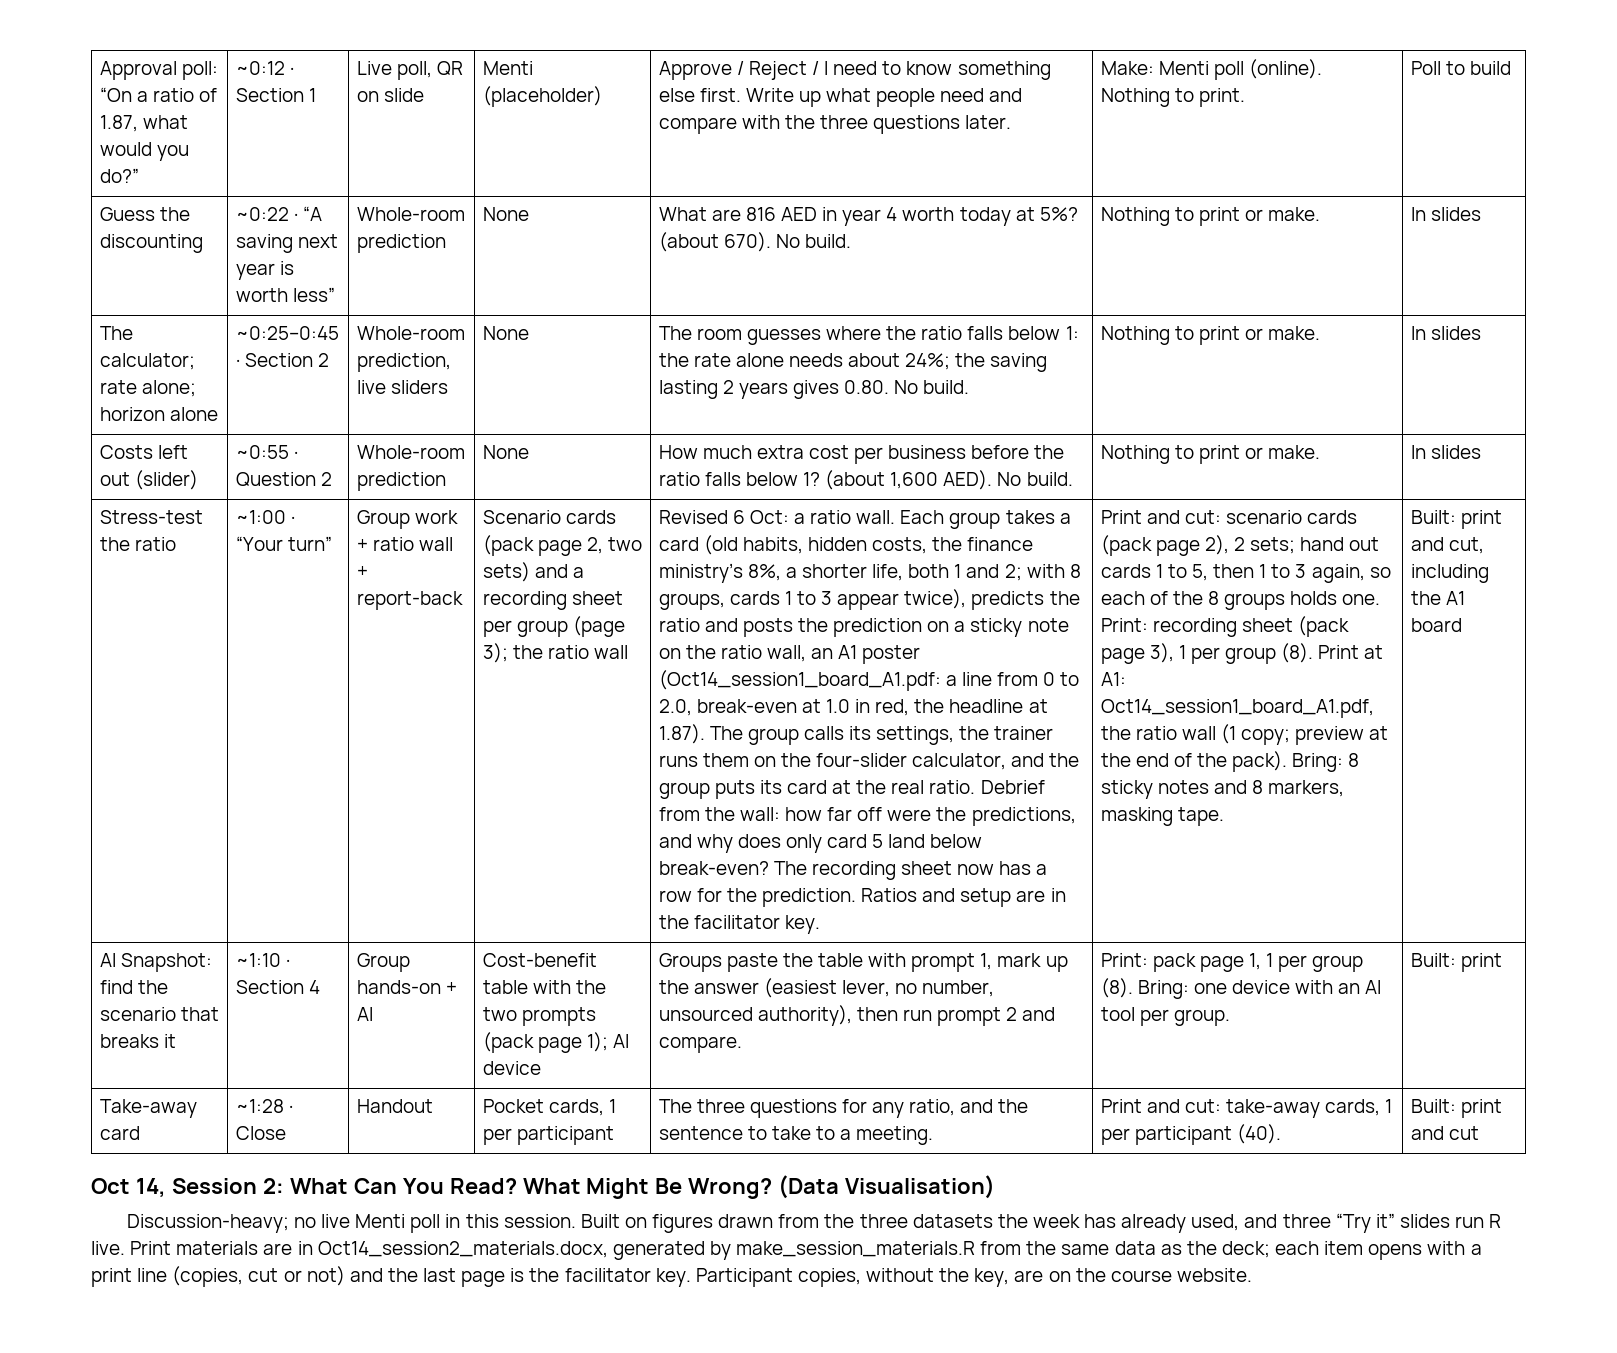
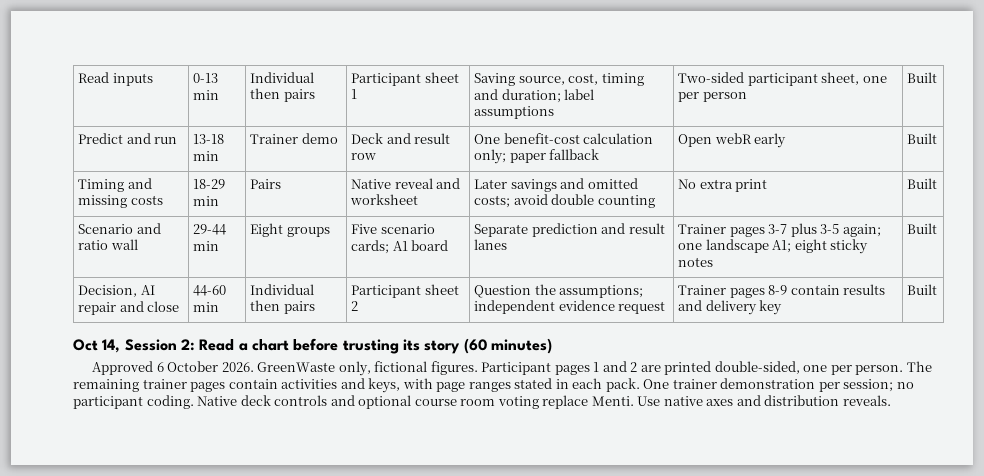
[99,61,218,80] [99,87,217,102] [99,115,188,132] [99,142,189,161] [99,168,139,183] [235,61,294,75] [235,88,316,102] [356,61,463,80] [356,88,424,102] [482,61,533,75] [482,86,602,107] [658,61,1051,80] [658,88,1023,107] [658,115,1012,134] [1100,59,1322,80] [1100,88,1245,107] [1410,61,1511,75] [99,207,190,221] [99,234,203,253] [235,206,322,221] [235,234,338,253] [235,261,294,280] [235,287,335,302] [356,207,465,221] [356,234,446,253] [482,207,529,221] [658,207,1078,226] [658,232,851,252] [1100,207,1321,226] [1410,207,1481,221] [99,326,133,340] [99,353,195,370] [99,380,196,397] [99,407,218,421] [235,326,339,340] [235,353,329,367] [356,326,465,340] [356,353,451,372] [356,380,448,394] [482,326,529,340] [658,326,1079,345] [658,353,1048,372] [658,380,970,399] [1100,326,1321,345] [1410,326,1481,340] [99,445,188,459] [99,470,198,490] [235,445,298,459] [235,472,332,487] [356,445,465,459] [356,472,446,491] [482,445,529,459] [658,445,1065,464] [658,470,1073,490] [1100,445,1321,464] [1410,445,1481,459] [99,510,203,524] [99,537,176,551] [235,510,295,524] [235,536,332,551] [356,510,458,529] [356,537,453,551] [356,566,368,578] [356,591,463,610] [482,510,616,524] [482,535,642,556] [482,562,584,582] [482,591,623,610] [482,616,625,637] [482,643,628,663] [658,510,1071,529] [658,535,1034,555] [658,563,1081,583] [658,589,1080,610] [658,618,1069,637] [658,645,921,664] [658,670,1080,691] [658,699,1048,716] [658,724,1054,745] [658,753,1080,770] [658,780,1045,799] [658,807,1076,826] [658,834,983,853] [658,861,1048,880] [658,888,1066,907] [658,915,820,934] [1100,510,1358,524] [1100,535,1380,556] [1100,564,1391,583] [1100,591,1381,610] [1100,616,1349,637] [1100,643,1384,664] [1100,672,1126,686] [1100,699,1374,718] [1100,724,1389,745] [1100,751,1360,772] [1100,780,1345,799] [1100,807,1224,826] [1410,510,1502,529] [1410,537,1484,554] [1410,564,1489,583] [1410,591,1465,605] [1410,618,1462,632] [99,953,212,972] [99,980,168,994] [99,1007,219,1021] [99,1034,176,1048] [235,953,290,967] [235,980,320,994] [356,953,410,972] [356,980,457,994] [356,1007,373,1021] [482,953,597,967] [482,980,606,994] [482,1007,596,1026] [482,1032,629,1053] [482,1061,541,1075] [658,953,1068,972] [658,978,995,998] [658,1005,1056,1026] [658,1036,742,1053] [1100,953,1364,972] [1100,978,1382,999] [1100,1007,1230,1026] [1410,953,1502,972] [99,1099,197,1118] [99,1126,140,1140] [235,1099,293,1113] [235,1126,286,1140] [356,1099,433,1113] [482,1099,616,1116] [482,1126,614,1145] [658,1099,1029,1118] [658,1126,934,1145] [1100,1099,1393,1118] [1100,1124,1281,1145] [1410,1099,1502,1118] [1410,1126,1479,1140] [91,1175,996,1199] [126,1213,1502,1233] [91,1241,1482,1260] [91,1266,1252,1287] Approval poll: “On a ratio of 1.87, what would you do?” | ~0:12 · Section 1 | Live poll, QR on slide | Menti (placeholder) | Approve / Reject / I need to know something else first. Write up what people need and compare with the three questions later. | Make: Menti poll (online). Nothing to print. | Poll to build // Guess the discounting | ~0:22 · “A saving next year is worth less” | Whole-room prediction | None | What are 816 AED in year 4 worth today at 5%? (about 670). No build. | Nothing to print or make. | In slides // The calculator; rate alone; horizon alone | ~0:25–0:45 · Section 2 | Whole-room prediction, live sliders | None | The room guesses where the ratio falls below 1: the rate alone needs about 24%; the saving lasting 2 years gives 0.80. No build. | Nothing to print or make. | In slides // Costs left out (slider) | ~0:55 · Question 2 | Whole-room prediction | None | How much extra cost per business before the ratio falls below 1? (about 1,600 AED). No build. | Nothing to print or make. | In slides // Stress-test the ratio | ~1:00 · “Your turn” | Group work + ratio wall + report-back | Scenario cards (pack page 2, two sets) and a recording sheet per group (page 3); the ratio wall | Revised 6 Oct: a ratio wall. Each group takes a card (old habits, hidden costs, the finance ministry’s 8%, a shorter life, both 1 and 2; with 8 groups, cards 1 to 3 appear twice), predicts the ratio and posts the prediction on a sticky note on the ratio wall, an A1 poster (Oct14_session1_board_A1.pdf: a line from 0 to 2.0, break-even at 1.0 in red, the headline at 1.87). The group calls its settings, the trainer runs them on the four-slider calculator, and the group puts its card at the real ratio. Debrief from the wall: how far off were the predictions, and why does only card 5 land below break-even? The recording sheet now has a row for the prediction. Ratios and setup are in the facilitator key. | Print and cut: scenario cards (pack page 2), 2 sets; hand out cards 1 to 5, then 1 to 3 again, so each of the 8 groups holds one. Print: recording sheet (pack page 3), 1 per group (8). Print at A1: Oct14_session1_board_A1.pdf, the ratio wall (1 copy; preview at the end of the pack). Bring: 8 sticky notes and 8 markers, masking tape. | Built: print and cut, including the A1 board // AI Snapshot: find the scenario that breaks it | ~1:10 · Section 4 | Group hands-on + AI | Cost-benefit table with the two prompts (pack page 1); AI device | Groups paste the table with prompt 1, mark up the answer (easiest lever, no number, unsourced authority), then run prompt 2 and compare. | Print: pack page 1, 1 per group (8). Bring: one device with an AI tool per group. | Built: print // Take-away card | ~1:28 · Close | Handout | Pocket cards, 1 per participant | The three questions for any ratio, and the sentence to take to a meeting. | Print and cut: take-away cards, 1 per participant (40). | Built: print and cut // Oct 14, Session 2: What Can You Read? What Might Be Wrong? (Data Visualisation) // Discussion-heavy; no live Menti poll in this session. Built on figures drawn from the three datasets the week has already used, and three “Try it” slides run R live. Print materials are in Oct14_session2_materials.docx, generated by make_session_materials.R from the same data as the deck; each item opens with a print line (copies, cut or not) and the last page is the facilitator key. Participant copies, without the key, are on the course website. -> [78,72,153,86] [193,73,219,83] [193,90,220,100] [250,72,315,83] [250,88,315,102] [351,72,459,86] [351,89,358,99] [474,73,644,86] [474,89,595,103] [474,106,555,119] [678,72,887,86] [678,92,747,102] [907,72,938,83] [78,133,178,144] [193,134,225,144] [193,151,220,161] [250,133,338,144] [351,133,451,144] [351,153,377,160] [474,133,654,144] [474,149,600,164] [678,133,787,148] [907,133,938,144] [78,178,152,192] [78,195,163,208] [193,179,226,189] [193,196,220,206] [250,179,282,189] [351,178,461,189] [350,194,419,205] [474,178,638,192] [474,194,655,208] [678,179,768,192] [907,178,938,189] [78,223,161,234] [78,239,138,250] [193,224,227,235] [193,241,220,251] [250,223,330,237] [351,224,435,234] [351,240,449,254] [474,223,665,237] [474,239,508,250] [678,223,881,237] [678,239,869,254] [678,257,714,267] [907,223,938,234] [78,285,155,297] [78,301,180,315] [193,285,227,296] [193,302,220,312] [250,284,315,295] [250,300,315,314] [351,284,459,298] [351,301,359,311] [474,284,644,298] [474,300,666,314] [678,284,886,298] [678,300,783,315] [907,284,938,295] [73,338,552,354] [92,361,932,376] [73,378,914,393] [73,395,891,409] Read inputs | 0-13 min | Individual then pairs | Participant sheet 1 | Saving source, cost, timing and duration; label assumptions | Two-sided participant sheet, one per person | Built // Predict and run | 13-18 min | Trainer demo | Deck and result row | One benefit-cost calculation only; paper fallback | Open webR early | Built // Timing and missing costs | 18-29 min | Pairs | Native reveal and worksheet | Later savings and omitted costs; avoid double counting | No extra print | Built // Scenario and ratio wall | 29-44 min | Eight groups | Five scenario cards; A1 board | Separate prediction and result lanes | Trainer pages 3-7 plus 3-5 again; one landscape A1; eight sticky notes | Built // Decision, AI repair and close | 44-60 min | Individual then pairs | Participant sheet 2 | Question the assumptions; independent evidence request | Trainer pages 8-9 contain results and delivery key | Built // Oct 14, Session 2: Read a chart before trusting its story (60 minutes) // Approved 6 October 2026. GreenWaste only, fictional figures. Participant pages 1 and 2 are printed double-sided, one per person. The remaining trainer pages contain activities and keys, with page ranges stated in each pack. One trainer demonstration per session; no participant coding. Native deck controls and optional course room voting replace Menti. Use native axes and distribution reveals.

